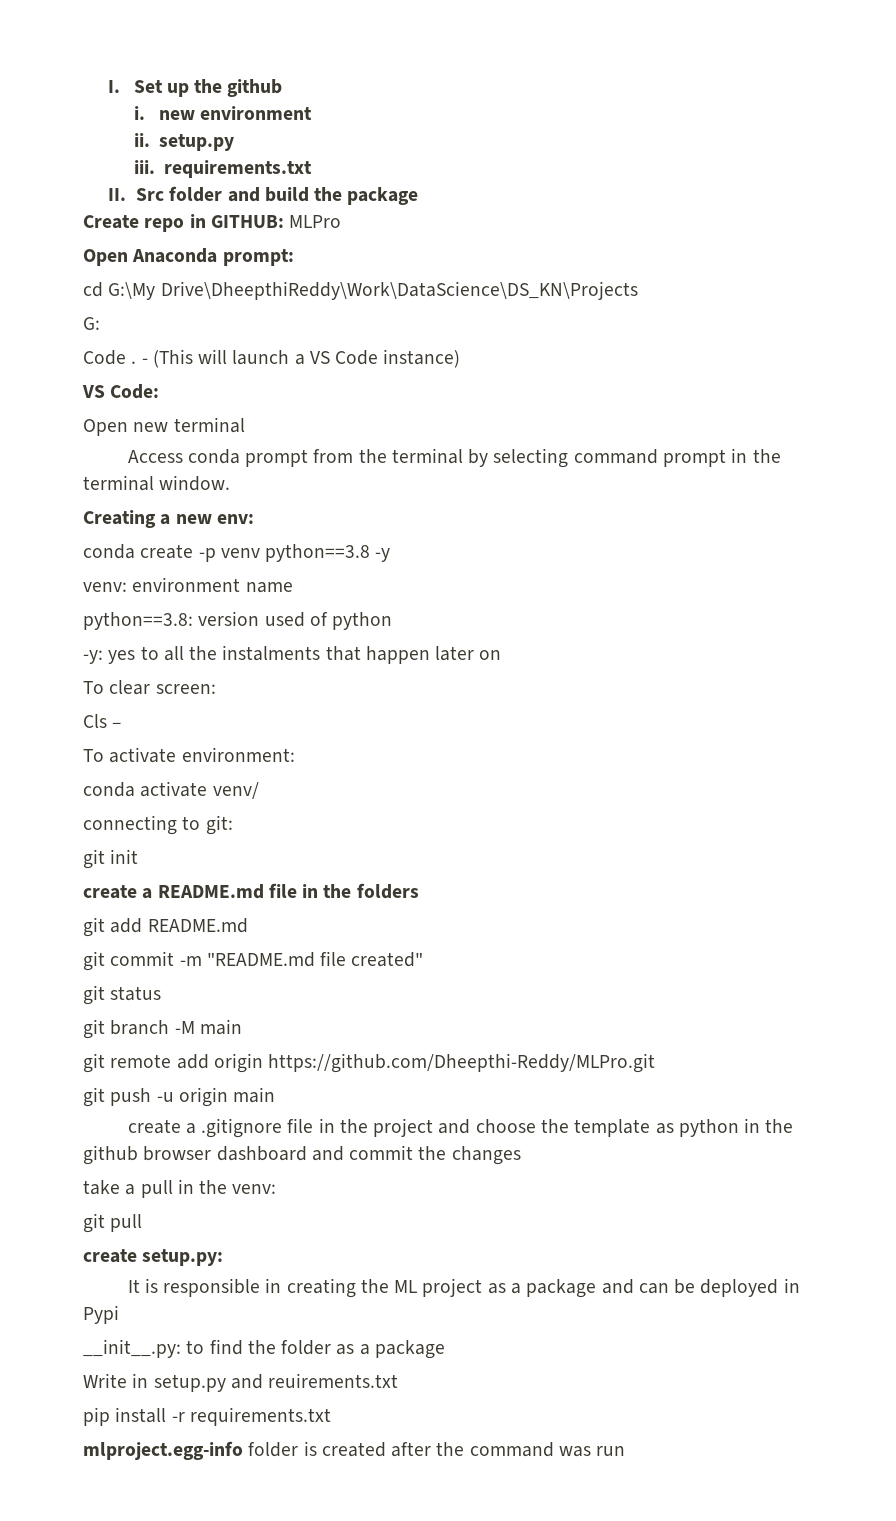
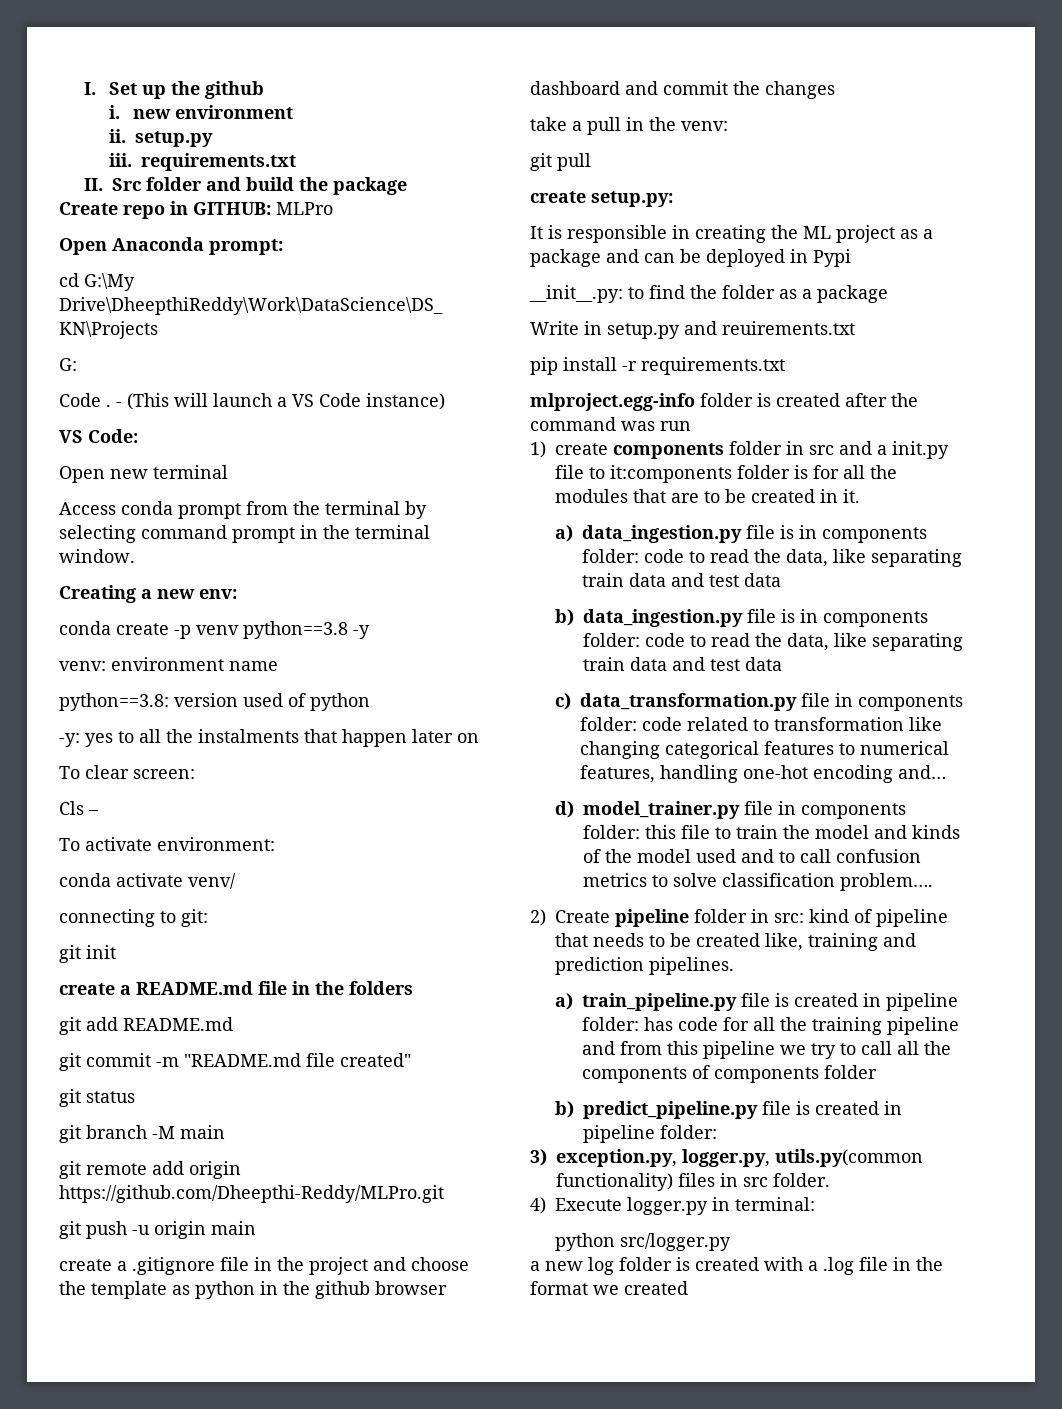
(626, 1451) none -> [530,441,949,459] [555,465,897,483] [555,489,860,503] [554,525,927,543] [581,549,962,567] [581,573,781,587] [554,609,928,627] [582,633,963,651] [582,657,782,671] [554,693,963,711] [579,717,942,731] [579,741,949,759] [579,765,946,783] [554,801,906,819] [582,825,960,839] [582,849,921,863] [582,873,933,891] [530,909,948,927] [555,933,916,951] [555,957,734,975] [554,993,958,1011] [581,1017,959,1035] [581,1041,951,1059] [581,1065,877,1083] [554,1101,902,1119] [582,1125,717,1143] [530,1149,923,1167] [556,1173,830,1191] [530,1197,815,1215] [554,1233,731,1251] [530,1257,943,1275] [530,1281,688,1295] // 1) create components folder in src and a init.py file to it:components folder is for all the modules that are to be created in it. // a) data_ingestion.py file is in components folder: code to read the data, like separating train data and test data // b) data_ingestion.py file is in components folder: code to read the data, like separating train data and test data // c) data_transformation.py file in components folder: code related to transformation like changing categorical features to numerical features, handling one-hot encoding and… // d) model_trainer.py file in components folder: this file to train the model and kinds of the model used and to call confusion metrics to solve classification problem…. // 2) Create pipeline folder in src: kind of pipeline that needs to be created like, training and prediction pipelines. // a) train_pipeline.py file is created in pipeline folder: has code for all the training pipeline and from this pipeline we try to call all the components of components folder // b) predict_pipeline.py file is created in pipeline folder: // 3) exception.py, logger.py, utils.py(common functionality) files in src folder. // 4) Execute logger.py in terminal: // python src/logger.py // a new log folder is created with a .log file in the format we created

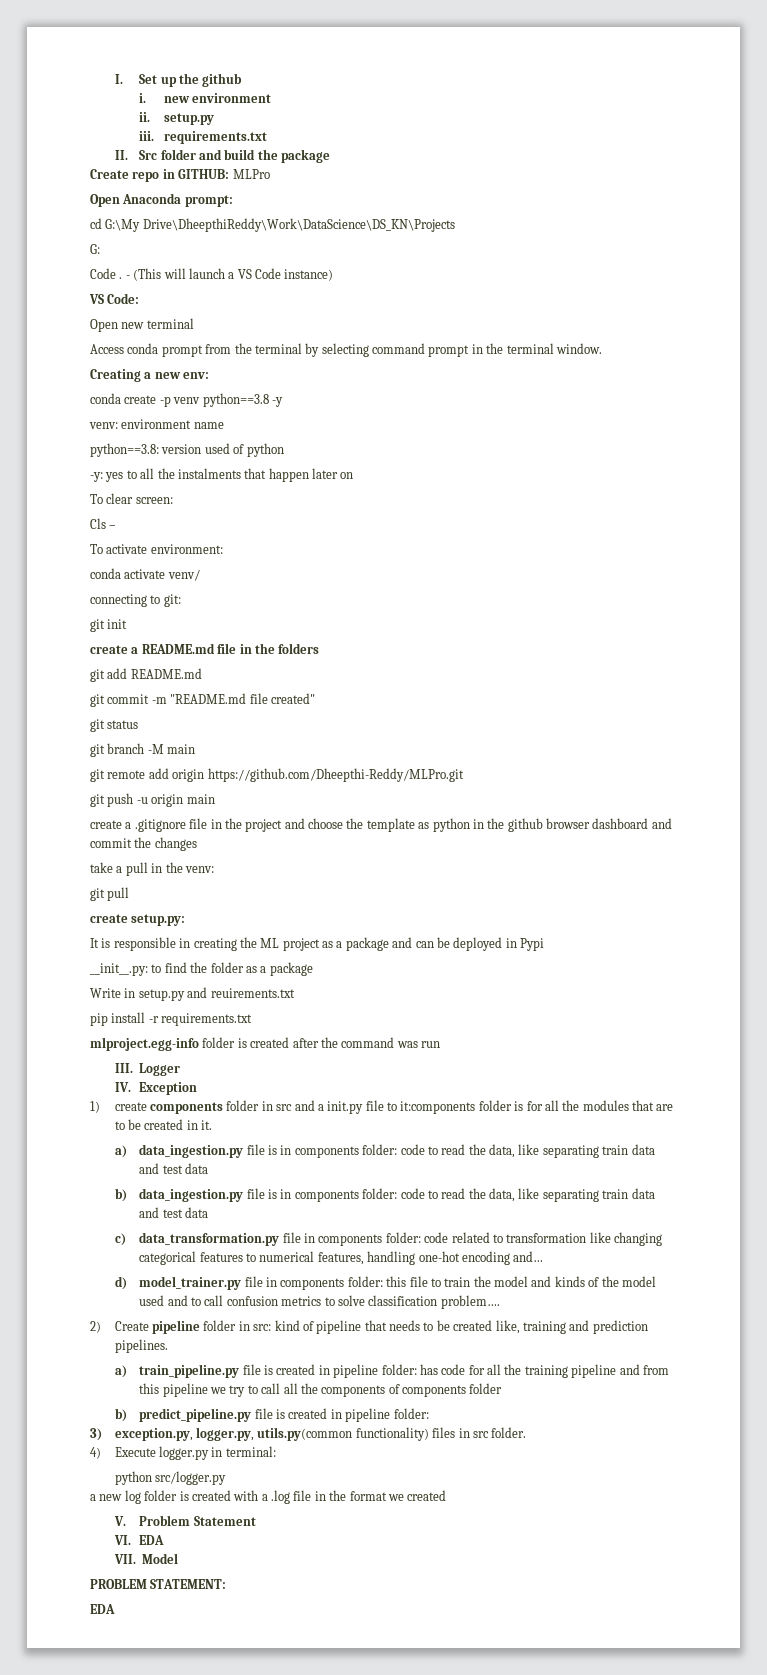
(691, 426) none -> [114,1063,181,1076] [114,1082,198,1095] // III. Logger // IV. Exception
(688, 1288) none -> [113,1515,256,1526] [113,1535,165,1545] [113,1553,178,1564] [90,1579,227,1589] [90,1604,115,1614] // V. Problem Statement // VI. EDA // VII. Model // PROBLEM STATEMENT: // EDA

